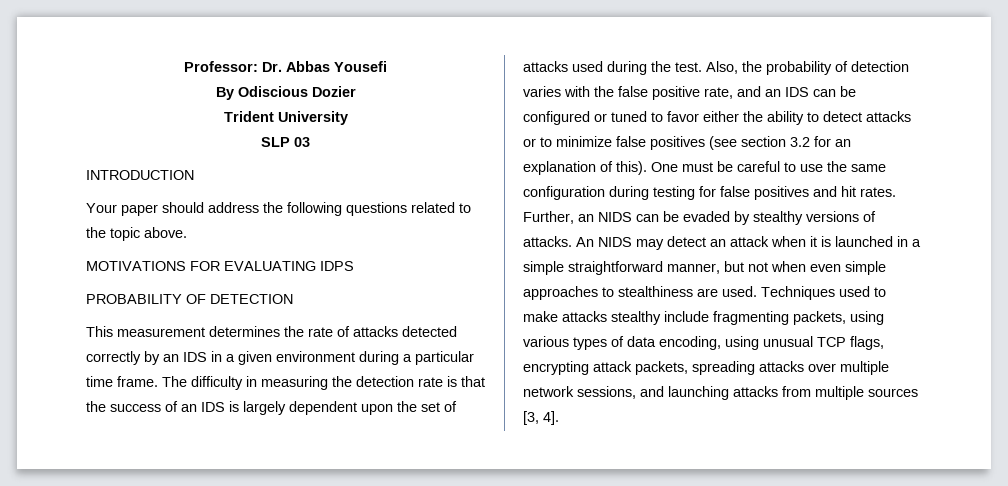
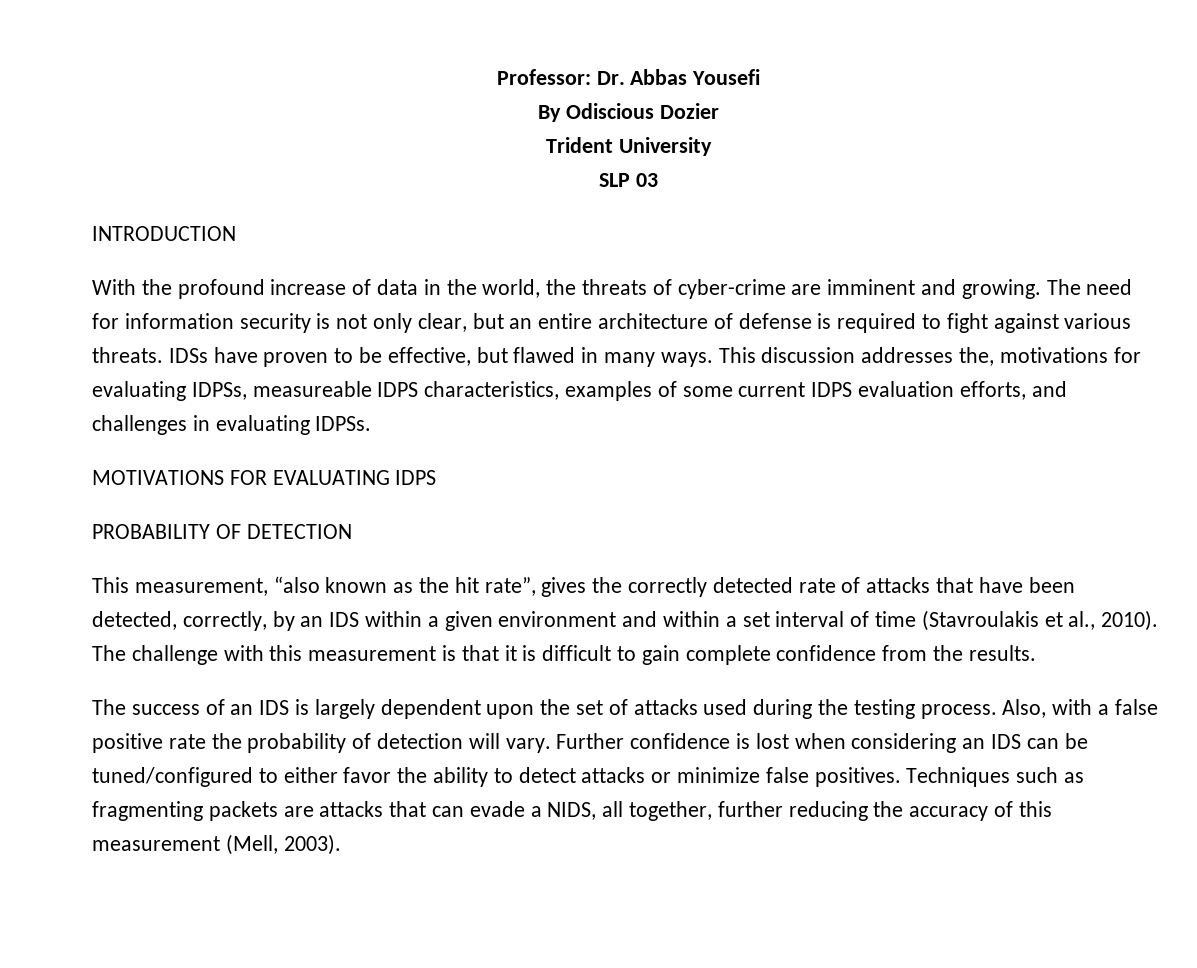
[86,202,471,216] [86,227,187,241] Your paper should address the following questions related to the topic above. -> [92,279,1133,299] [92,313,1132,333] [92,347,1141,367] [92,381,1067,401] [92,415,372,435] With the profound increase of data in the world, the threats of cyber-crime are imminent and growing. The need for information security is not only clear, but an entire architecture of defense is required to fight against various threats. IDSs have proven to be effective, but flawed in many ways. This discussion addresses the, motivations for evaluating IDPSs, measureable IDPS characteristics, examples of some current IDPS evaluation efforts, and challenges in evaluating IDPSs.
[117,326,457,337] [86,351,141,365] measurement determines the rate of attacks detected correctly -> [134,576,1075,597] [92,611,267,631] measurement, “also known as the hit rate”, gives the correctly detected rate of attacks that have been detected, correctly,
[211,351,222,362] in -> [365,611,423,627] within
[359,351,474,365] [86,376,485,390] [86,401,106,412] during a particular time frame. The difficulty in measuring the detection rate is that the -> [622,610,1159,631] [92,645,1036,665] [92,699,126,715] and within a set interval of time (Stavroulakis et al., 2010). The challenge with this measurement is that it is difficult to gain complete confidence from the results. // The
[675,61,909,75] [523,86,856,100] [523,111,739,125] test. Also, the probability of detection varies with the false positive rate, and an IDS can be configured or tuned to favor either -> [853,699,1158,719] [92,733,1088,753] [92,767,392,787] testing process. Also, with a false positive rate the probability of detection will vary. Further confidence is lost when considering an IDS can be tuned/configured to either favor
[540,137,552,147] to -> (672, 777) none
[650,136,851,150] [523,161,886,175] [523,186,896,200] [523,211,876,225] [523,236,921,250] [523,261,886,275] [523,286,886,300] [523,311,884,325] [523,336,884,350] [523,361,889,375] [523,386,918,400] [523,411,559,425] positives (see section 3.2 for an explanation of this). One must be careful to use the same configuration during testing for false positives and hit rates. Further, an NIDS can be evaded by stealthy versions of attacks. An NIDS may detect an attack when it is launched in a simple straightforward manner, but not when even simple approaches to stealthiness are used. Techniques used to make attacks stealthy include fragmenting packets, using various types of data encoding, using unusual TCP flags, encrypting attack packets, spreading attacks over multiple network sessions, and launching attacks from multiple sources [3, 4]. -> [814,767,1085,787] [92,801,1052,821] [92,834,341,855] positives. Techniques such as fragmenting packets are attacks that can evade a NIDS, all together, further reducing the accuracy of this measurement (Mell, 2003).

